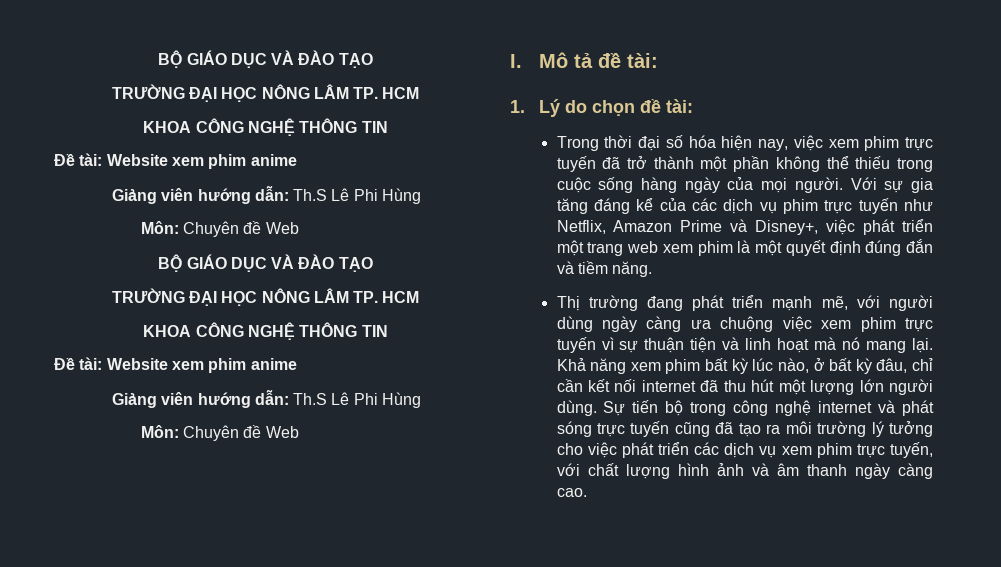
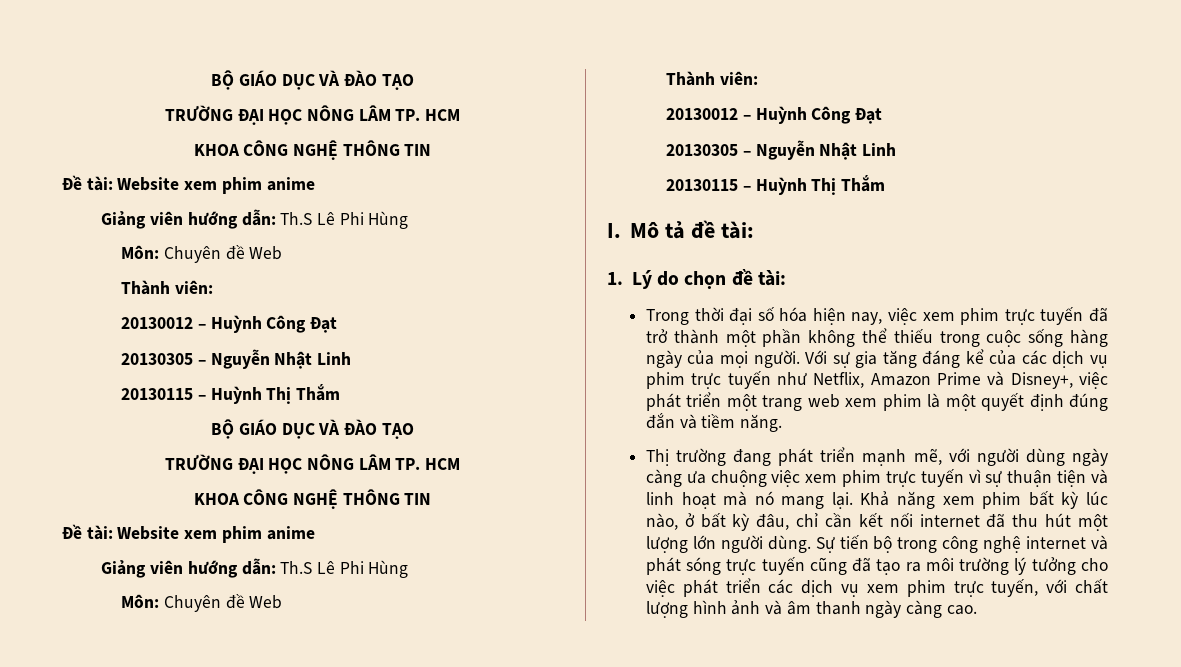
(299, 228) none -> [121,280,213,295] [121,315,337,333] [121,349,351,369] [121,384,340,404] // Thành viên: // 20130012 – Huỳnh Công Đạt // 20130305 – Nguyễn Nhật Linh // 20130115 – Huỳnh Thị Thắm
(299, 432) none -> [666,71,758,86] [666,106,882,124] [666,140,896,160] [666,175,885,195] // Thành viên: // 20130012 – Huỳnh Công Đạt // 20130305 – Nguyễn Nhật Linh // 20130115 – Huỳnh Thị Thắm

